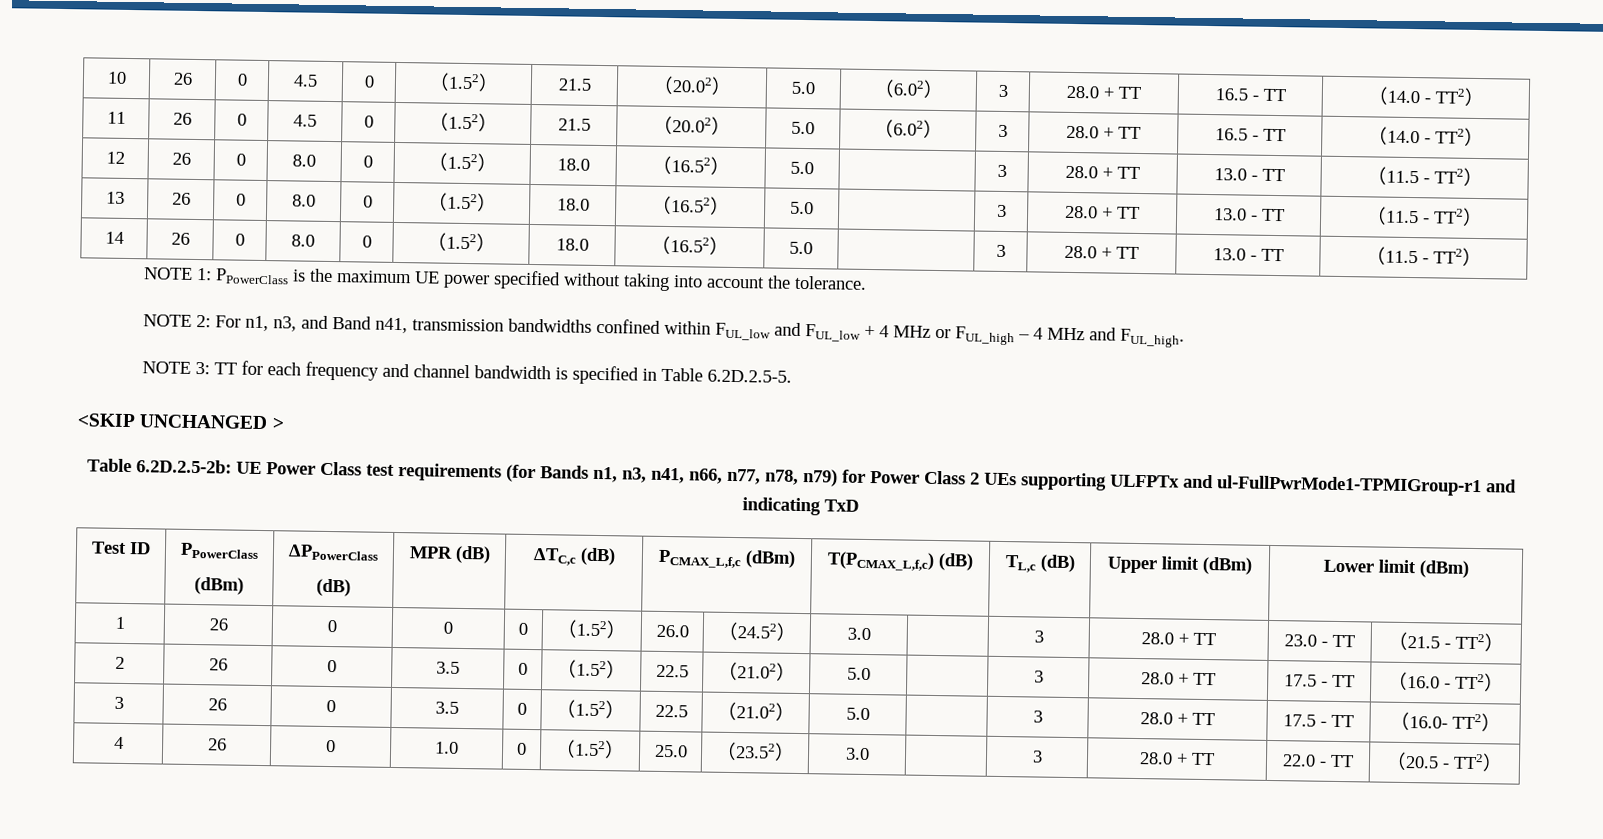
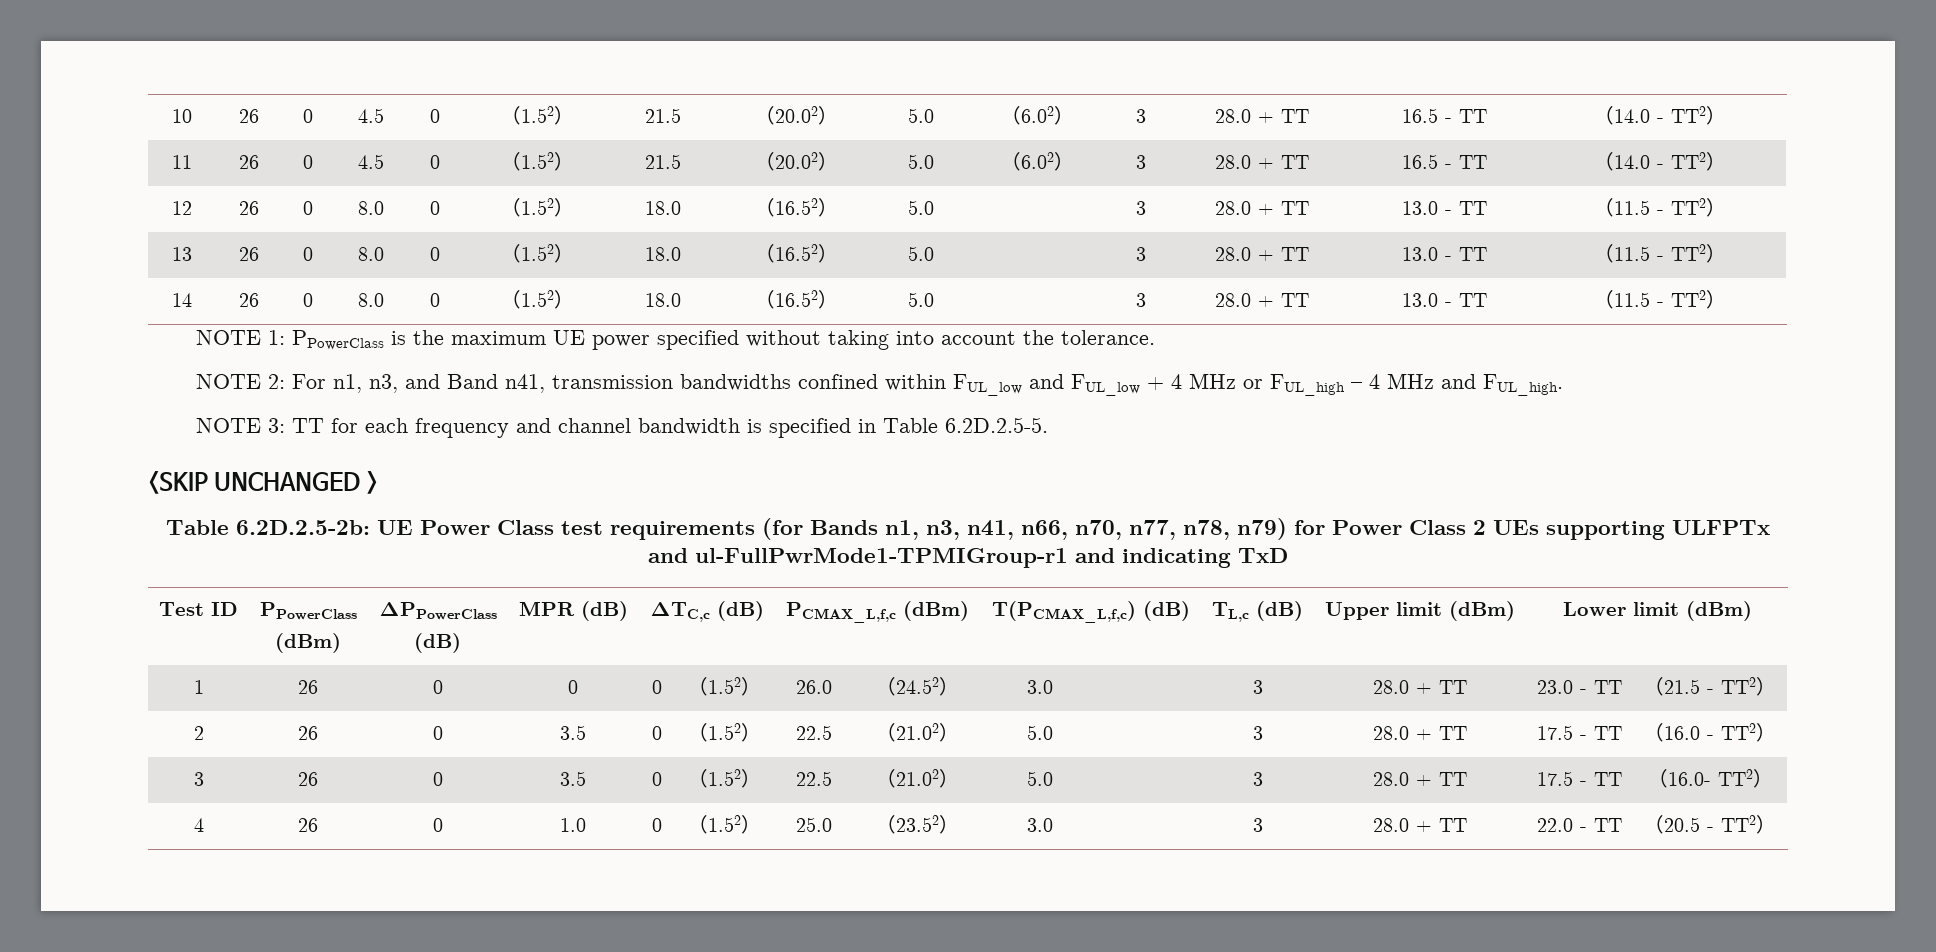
(723, 476) none -> [1075,520,1122,540] n70,

